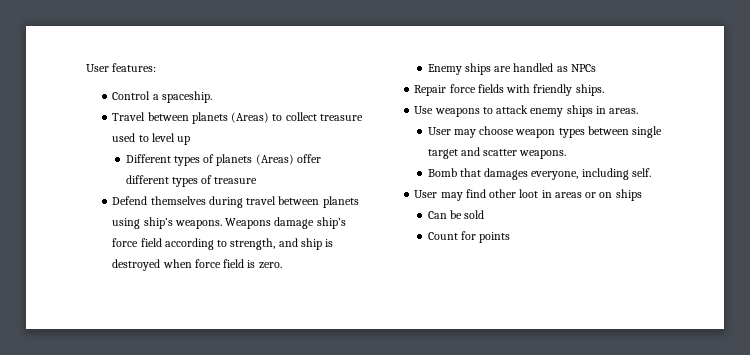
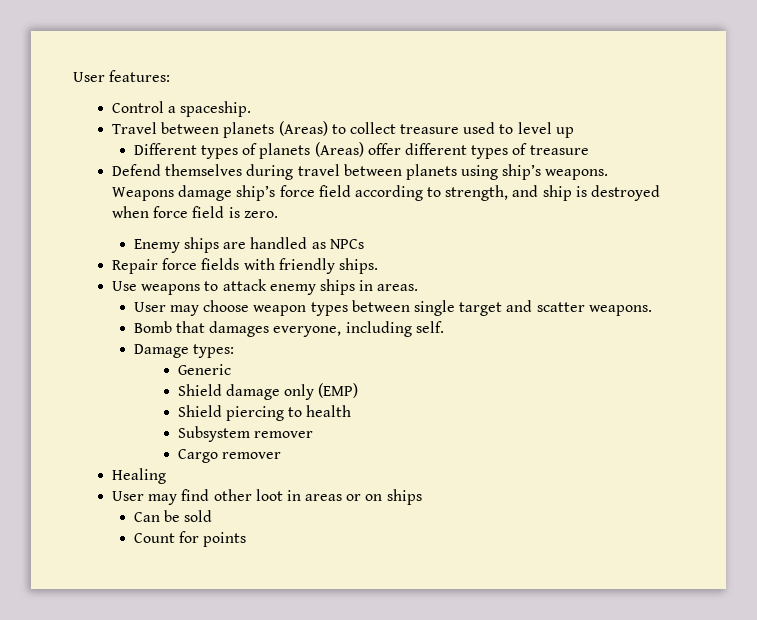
(651, 172) none -> [133,344,235,358] [177,364,231,375] [177,383,359,400] [177,405,352,421] [177,426,313,442] [177,449,281,463] [111,468,166,484] // Damage types: // Generic // Shield damage only (EMP) // Shield piercing to health // Subsystem remover // Cargo remover // Healing

